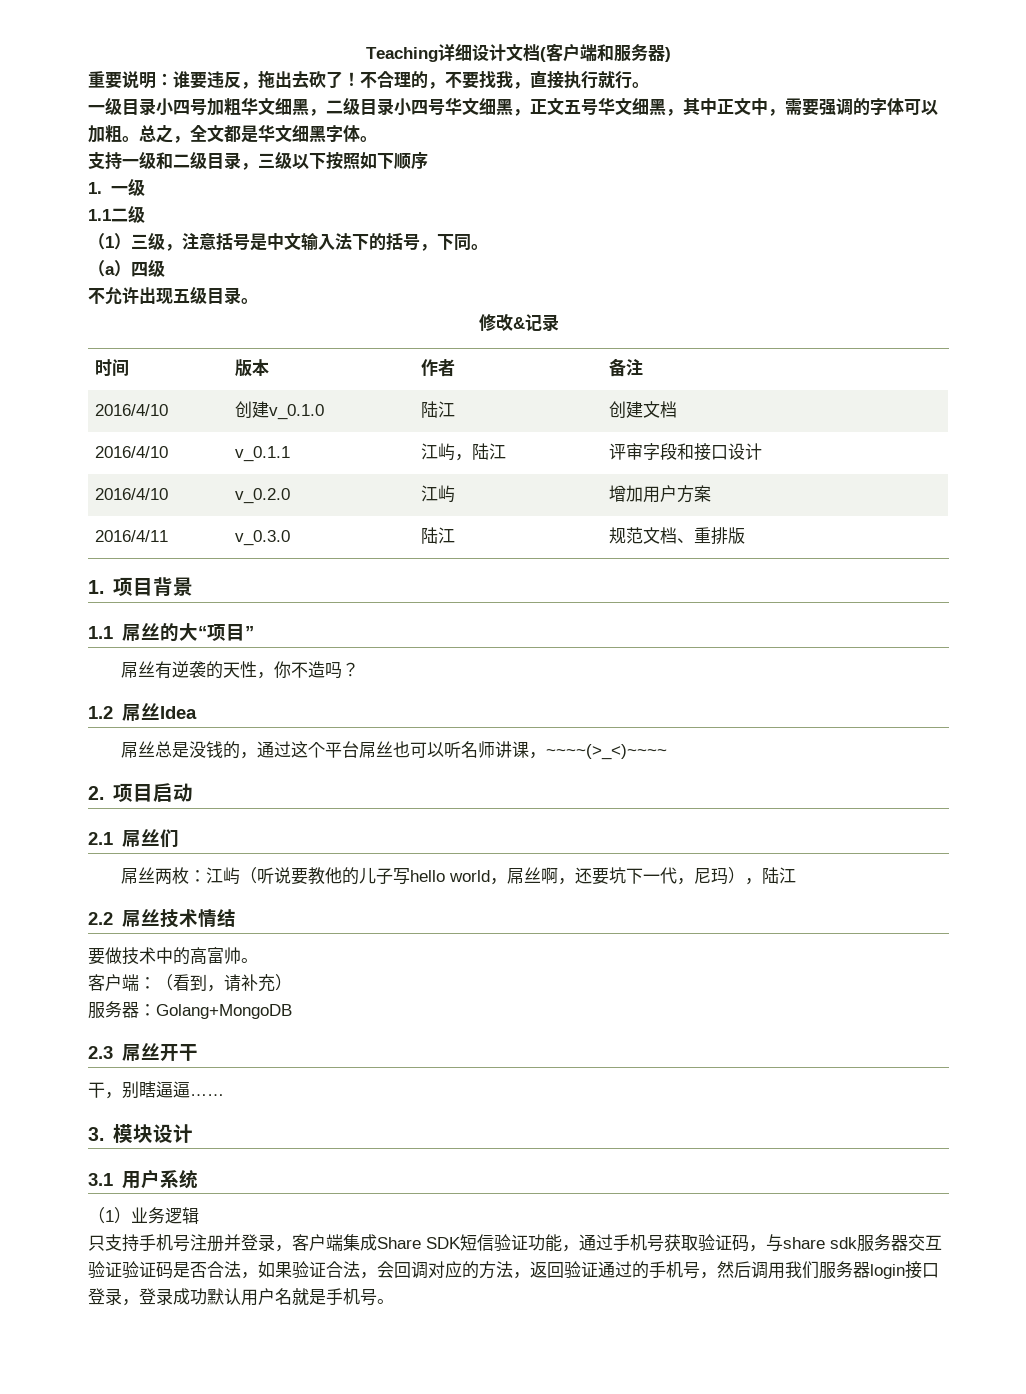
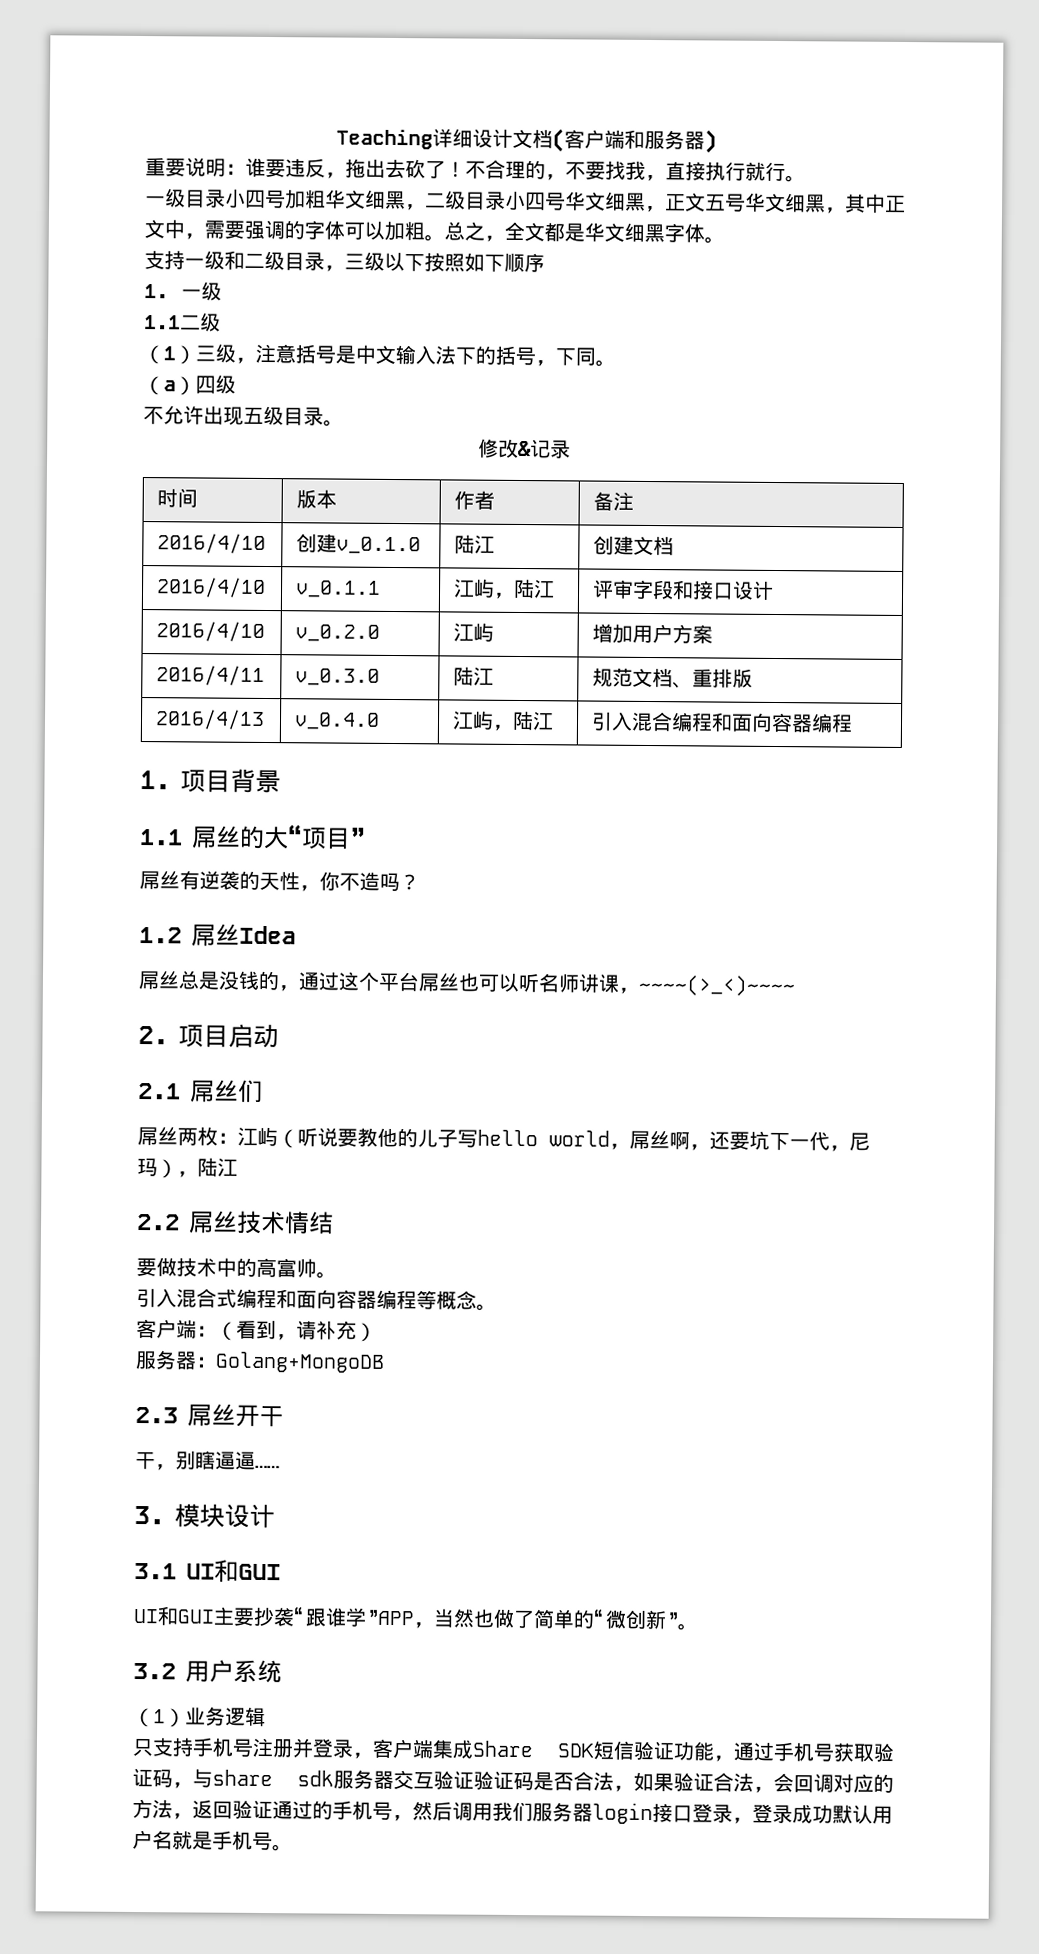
(745, 535) none -> [155,709,266,730] [294,712,381,730] [452,710,555,731] [591,711,854,733] // 2016/4/13 | v_0.4.0 | 江屿，陆江 | 引入混合编程和面向容器编程
(258, 960) none -> [136,1288,497,1311] // 引入混合式编程和面向容器编程等概念。
(113, 1179) none -> [186,1559,281,1583] [133,1606,698,1631] [133,1662,176,1680] UI和GUI // UI和GUI主要抄袭“跟谁学”APP，当然也做了简单的“微创新”。 // 3.2

